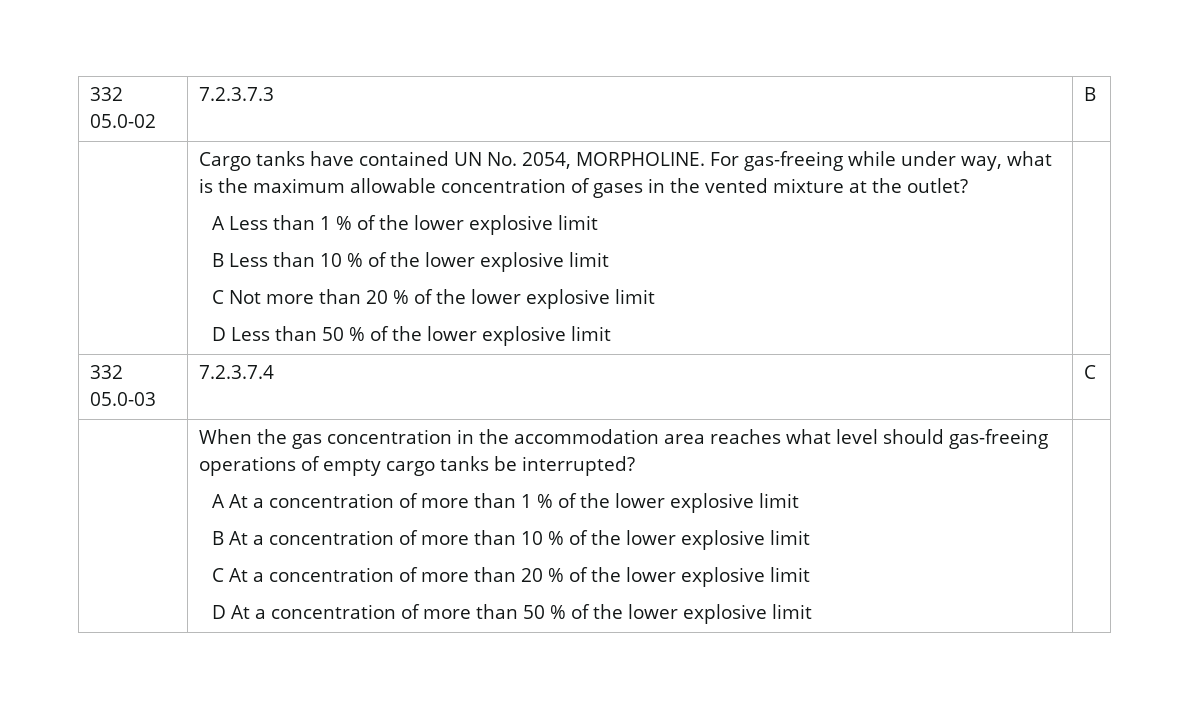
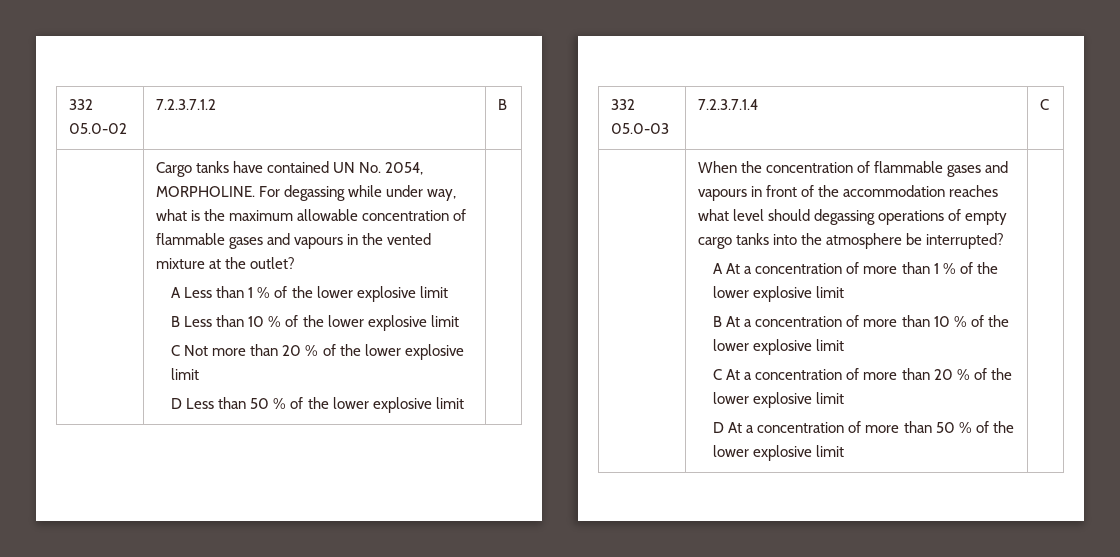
[199,87,275,101] 7.2.3.7.3 -> [155,99,216,110] 7.2.3.7.1.2
[744,151,844,171] gas-freeing -> [283,185,345,201] degassing
[593,183,644,198] gases -> [155,233,343,249] flammable gases and vapours
[199,365,275,379] 7.2.3.7.4 -> [697,99,758,110] 7.2.3.7.1.4
[292,429,475,449] gas concentration in -> [765,161,1008,177] [697,185,814,201] concentration of flammable gases and vapours in front of
[664,434,706,444] area -> (945, 191) none
[949,429,1049,449] gas-freeing -> [813,209,875,225] degassing
(490, 463) none -> [772,233,902,249] into the atmosphere

